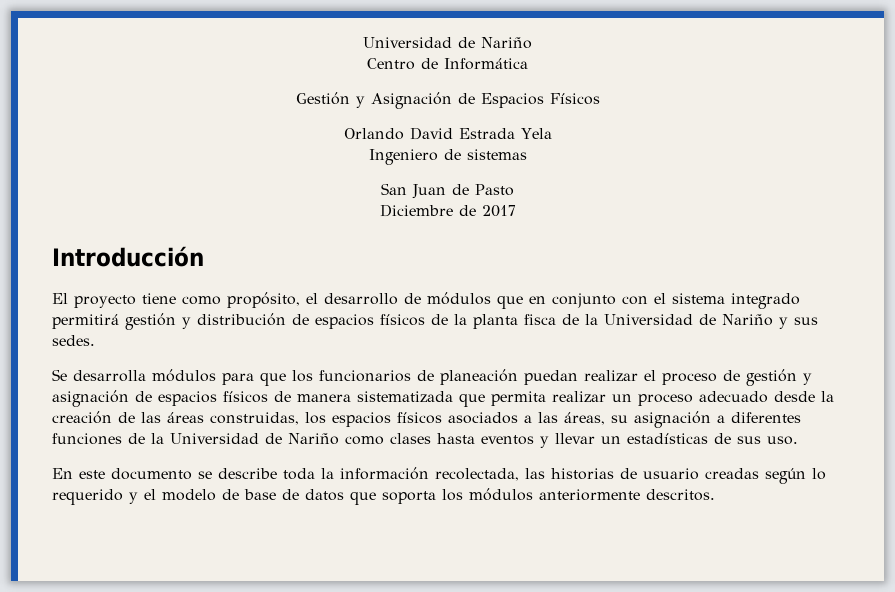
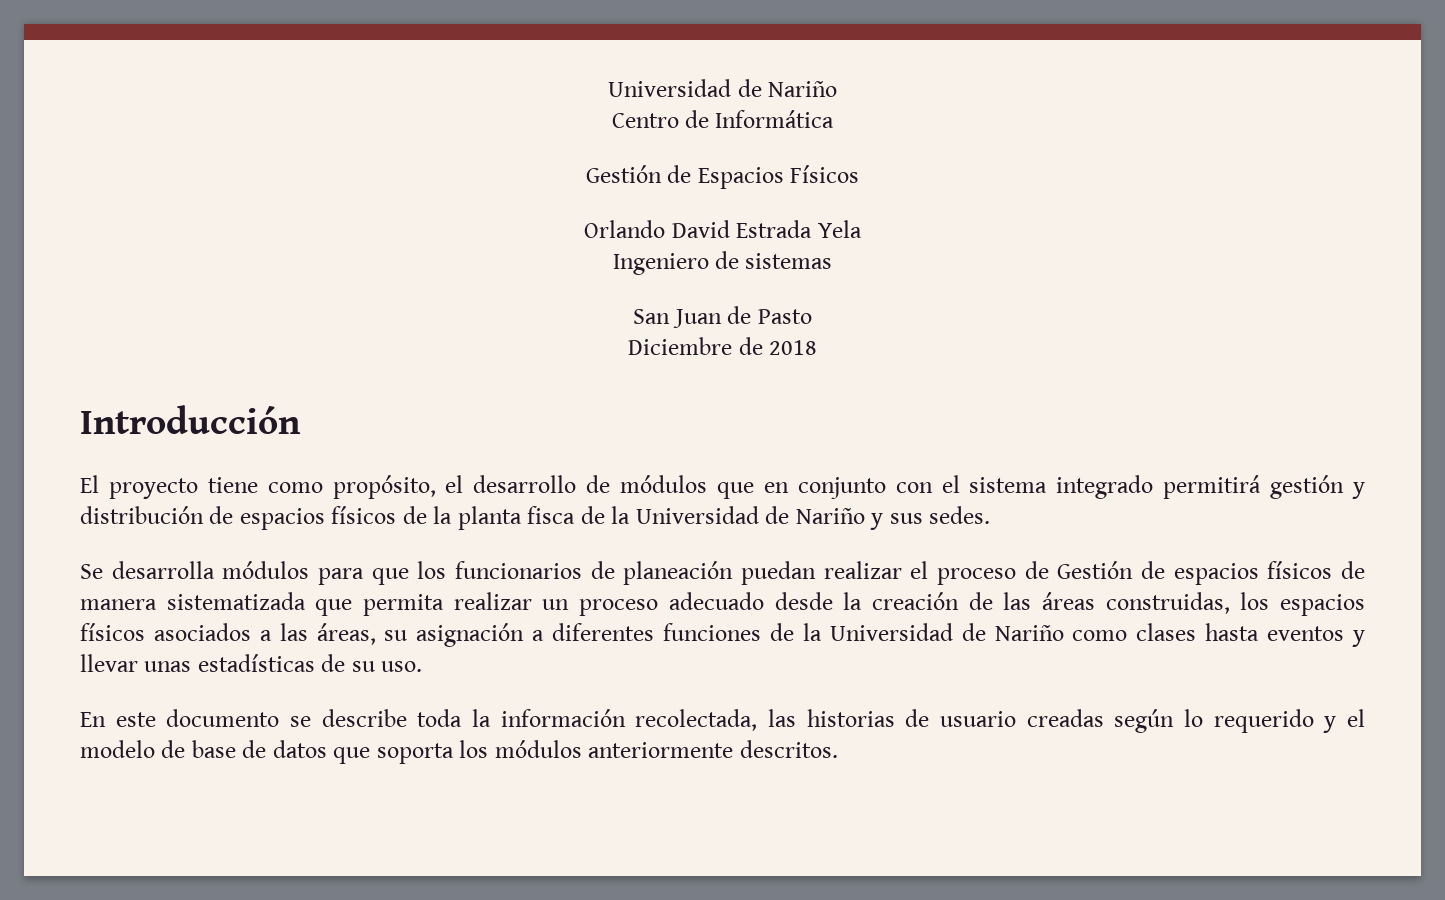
[355,92,452,109] y Asignación -> (662, 174) none
[481,205,516,217] 2017 -> [768,340,817,355] 2018
[746,369,812,386] [52,390,129,407] gestión y asignación -> [1057,561,1134,579] Gestión
[601,436,621,444] un -> [144,661,192,672] unas
[737,436,761,444] sus -> [351,661,375,672] su

